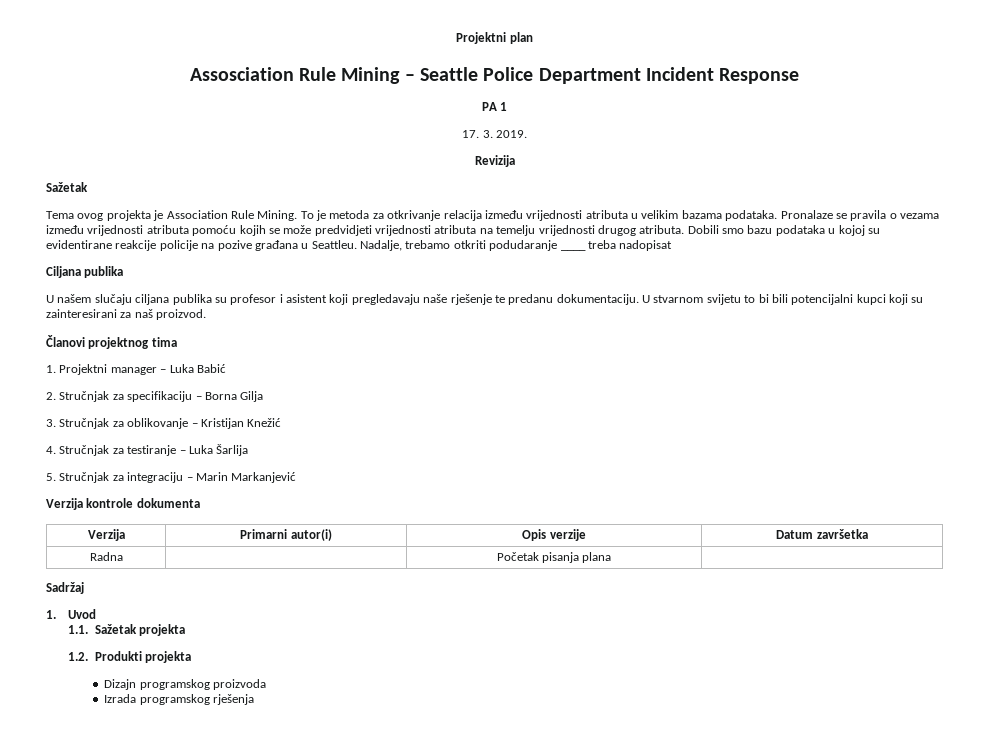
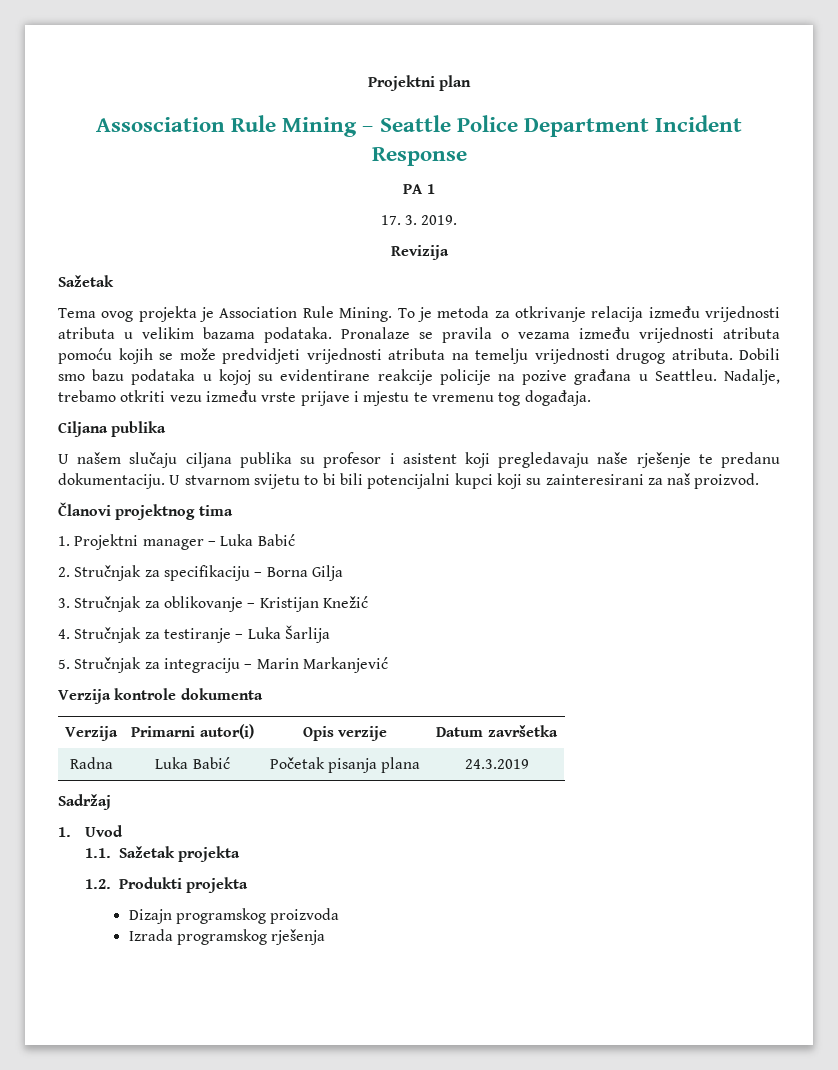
[489,240,586,251] [587,240,673,251] podudaranje ____ treba nadopisat -> [169,390,591,406] vezu između vrste prijave i mjestu te vremenu tog događaja.
(123, 556) none -> [155,757,230,769] Luka Babić
(612, 557) none -> [464,759,529,769] 24.3.2019

